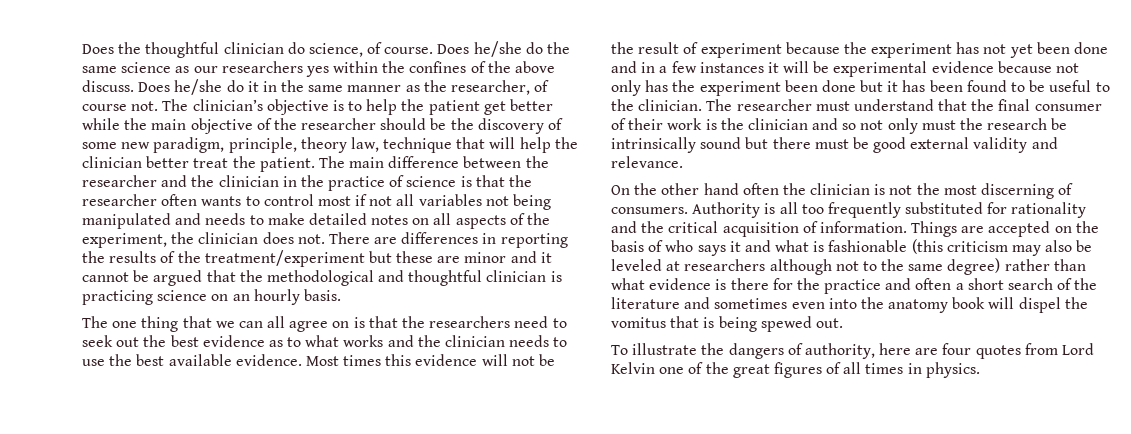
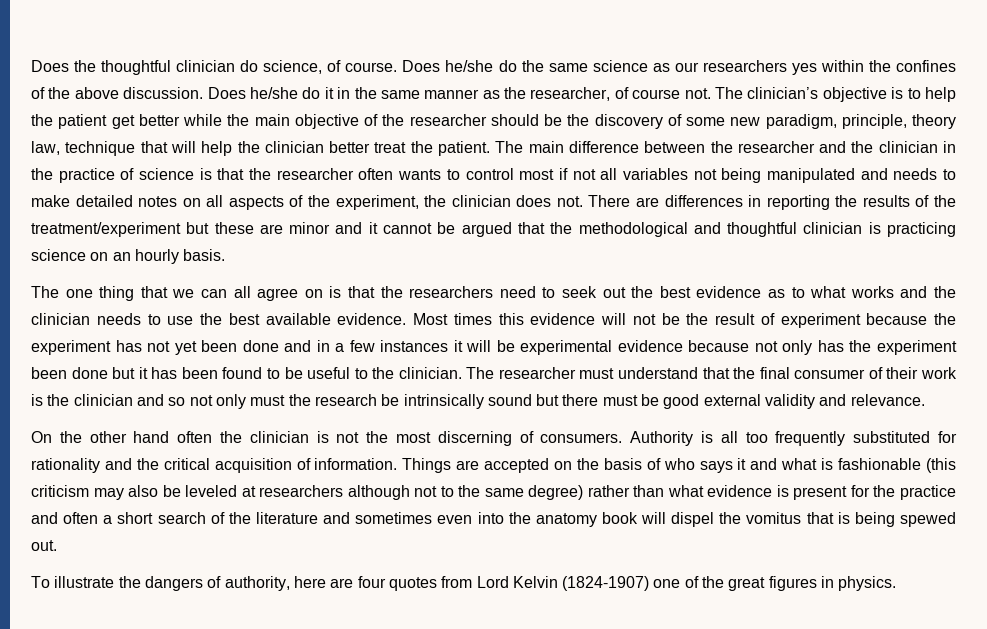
[82,80,134,92] discuss. -> [123,87,204,99] discussion.
[730,278,769,290] there -> [793,486,848,500] present
(655, 368) none -> [562,576,650,591] (1824-1907)
[826,362,904,374] of all times -> (817, 583) none

